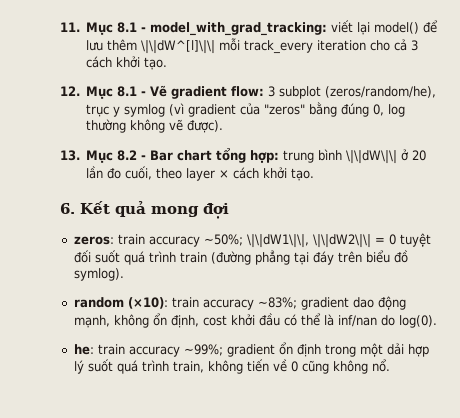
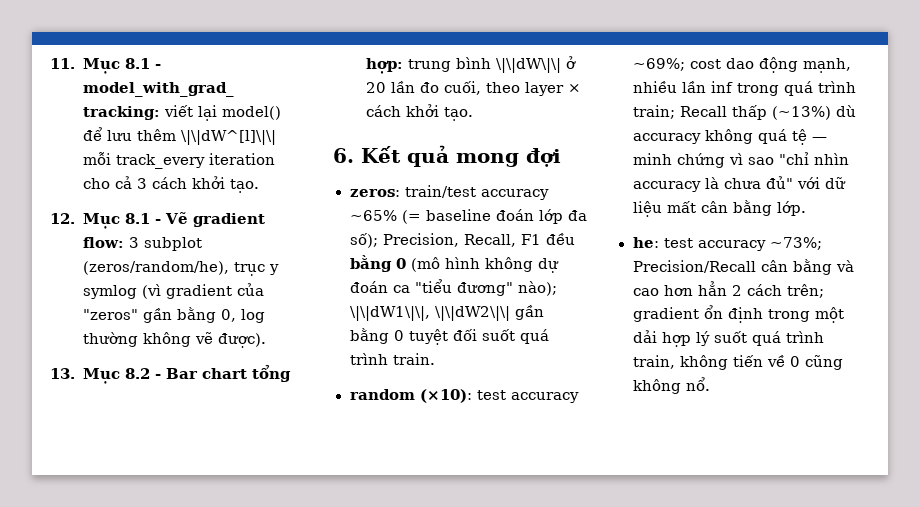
[309,102,370,117] bằng đúng -> [142,307,216,323] gần bằng
[117,234,385,248] train accuracy ~50%; \|\|dW1\|\|, \|\|dW2\|\| = -> [404,185,549,200] [349,209,587,224] [349,233,575,248] [349,255,559,273] [349,279,557,296] [349,305,544,321] [349,328,389,344] train/test accuracy ~65% (= baseline đoán lớp đa số); Precision, Recall, F1 đều bằng 0 (mô hình không dự đoán ca "tiểu đương" nào); \|\|dW1\|\|, \|\|dW2\|\| gần bằng
[179,250,408,265] [73,268,124,281] [73,296,406,310] [73,313,437,328] [73,344,223,357] train (đường phẳng tại đáy trên biểu đồ symlog). // random (×10): train accuracy ~83%; gradient dao động mạnh, không ổn định, cost khởi đầu có thể là inf/nan do log(0). // he: train accuracy ~99%; -> [392,353,435,365] [349,389,579,403] [632,57,851,73] [632,81,856,96] [632,105,856,120] [632,129,827,145] [632,152,849,168] [632,176,846,192] [632,200,806,217] [632,237,822,251] [632,259,854,275] [632,281,824,298] train. // random (×10): test accuracy ~69%; cost dao động mạnh, nhiều lần inf trong quá trình train; Recall thấp (~13%) dù accuracy không quá tệ — minh chứng vì sao "chỉ nhìn accuracy là chưa đủ" với dữ liệu mất cân bằng lớp. // he: test accuracy ~73%; Precision/Recall cân bằng và cao hơn hẳn 2 cách trên;

